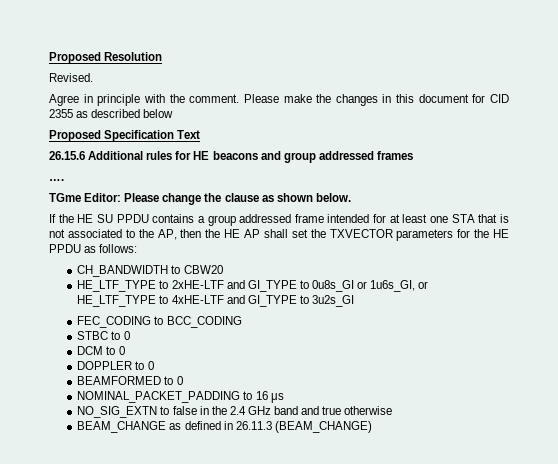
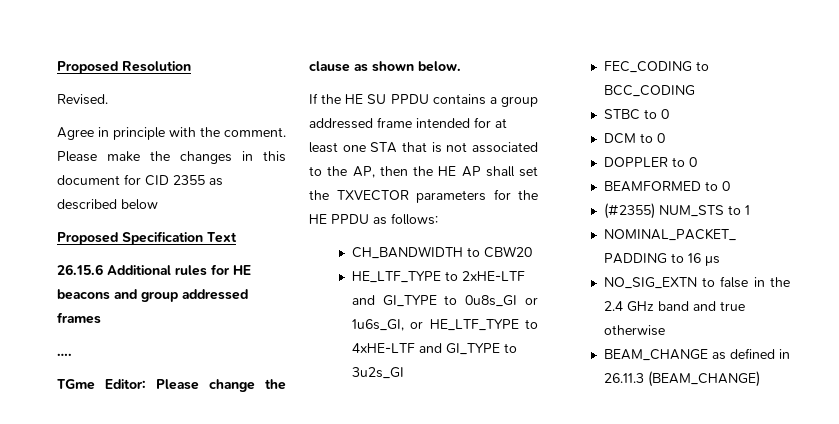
(183, 380) none -> [603,203,750,219] // (#2355) NUM_STS to 1

